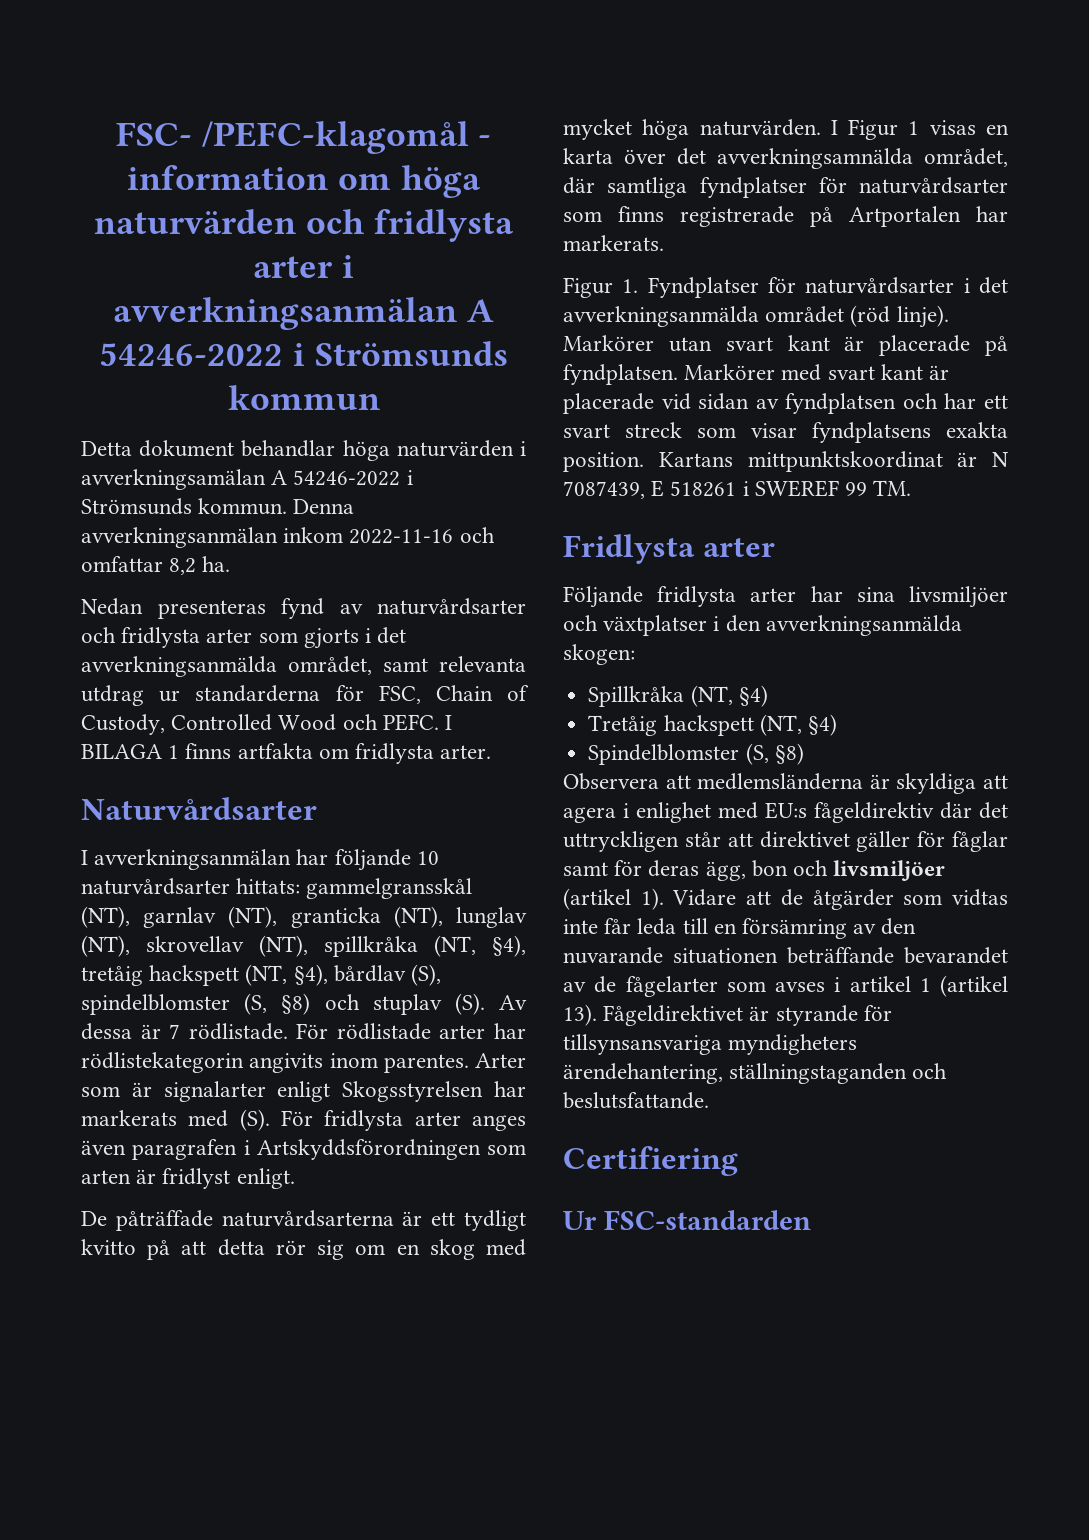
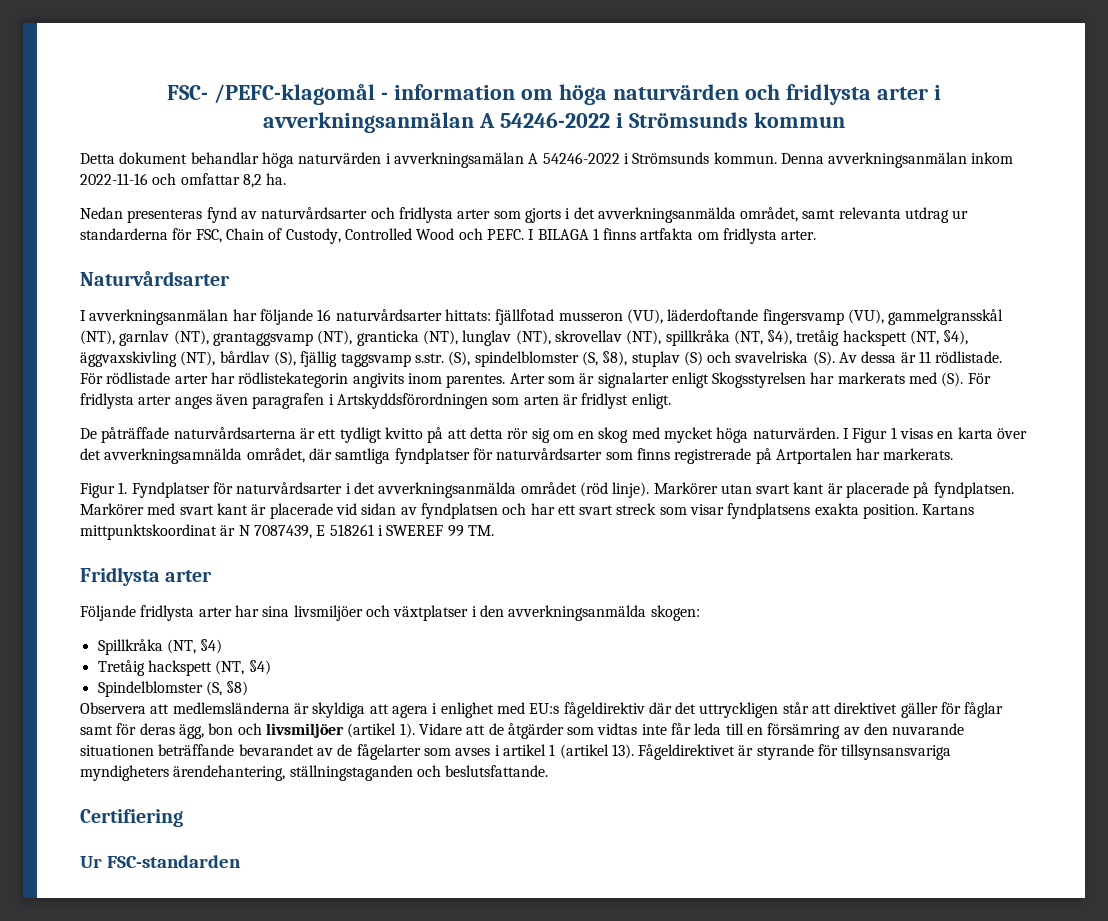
[416,851,439,865] 10 -> [317,309,332,321] 16
(301, 886) none -> [495,309,884,325] fjällfotad musseron (VU), läderdoftande fingersvamp (VU),
(278, 917) none -> [212,330,353,346] grantaggsvamp (NT),
[333,964,442,986] [81,993,442,1015] bårdlav (S), spindelblomster (S, §8) och stuplav -> [80,351,809,367] äggvaxskivling (NT), bårdlav (S), fjällig taggsvamp s.str. (S), spindelblomster (S, §8), stuplav (S) och svavelriska
[169,1024,181,1039] 7 -> [919,351,932,363] 11

